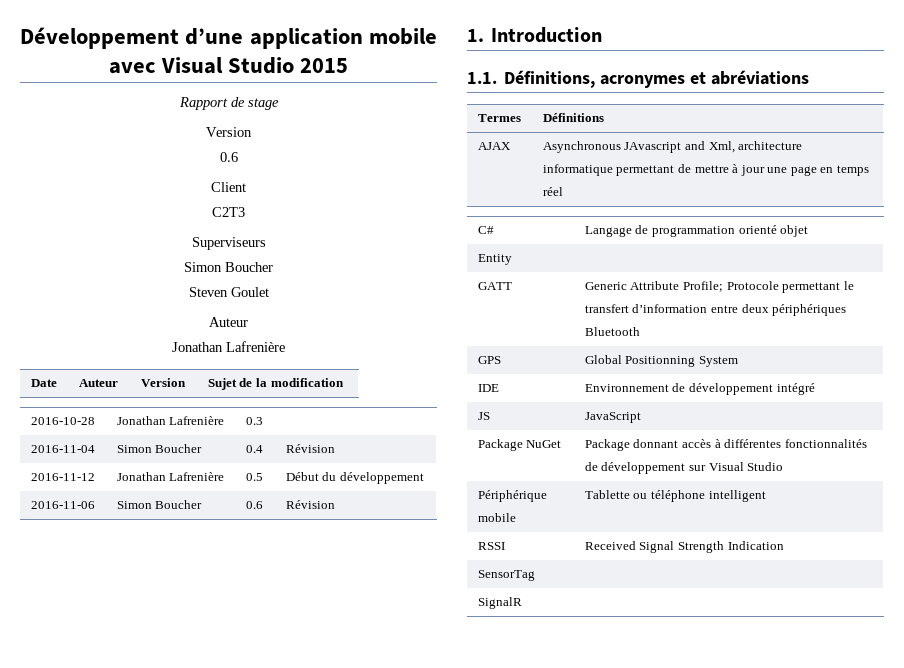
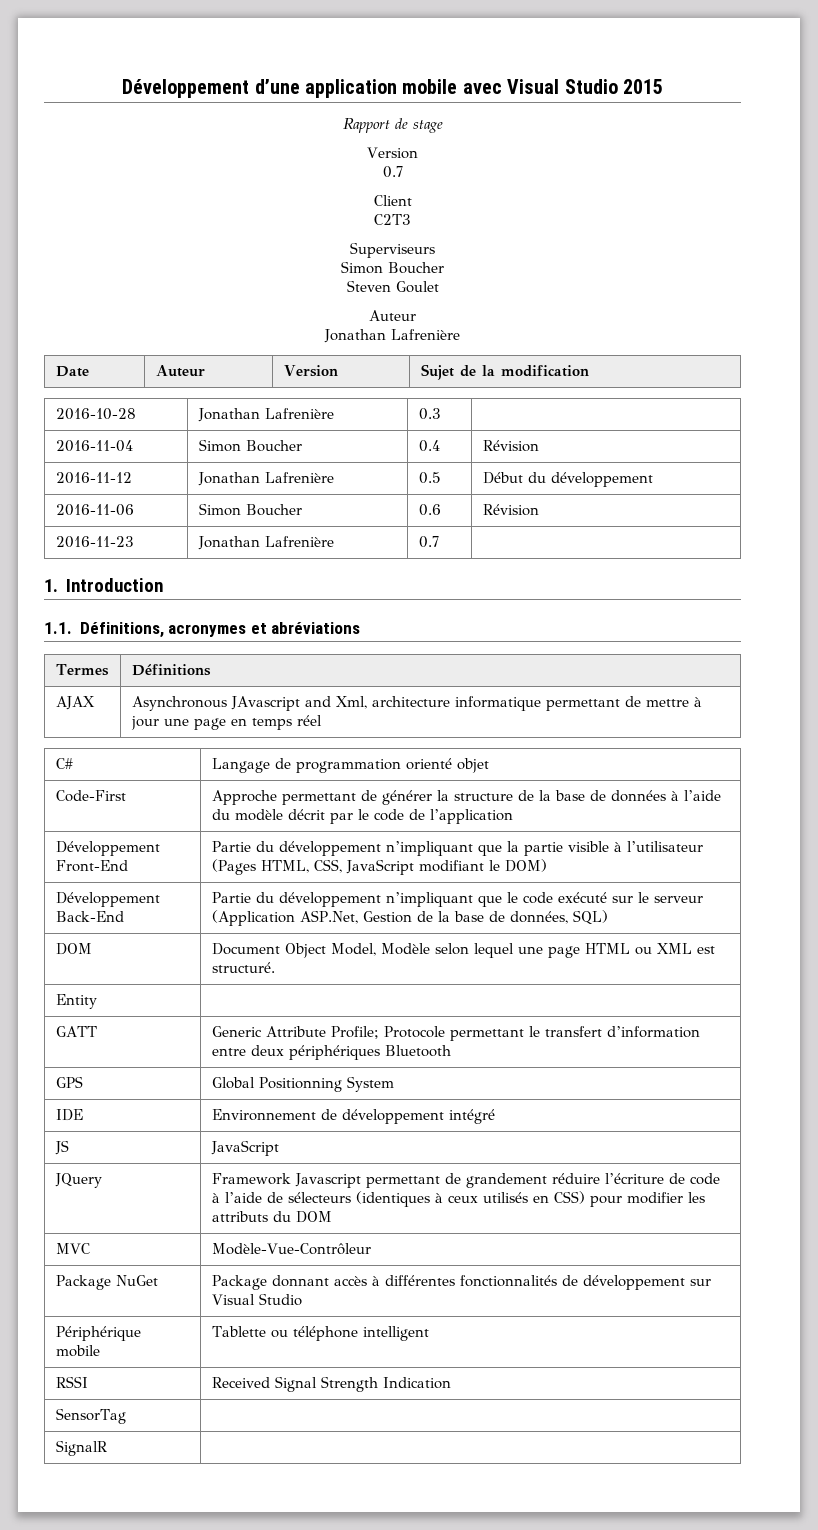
[219,152,238,162] 0.6 -> [382,166,403,178] 0.7
(335, 504) none -> [55,536,134,548] [197,536,334,550] [418,536,439,548] // 2016-11-23 | Jonathan Lafrenière | 0.7 |
(809, 231) none -> [55,790,126,802] [211,790,721,805] [211,809,513,824] [55,841,160,856] [55,860,128,872] [211,841,703,856] [211,859,547,875] [55,892,160,907] [55,911,124,922] [211,892,703,907] [211,910,608,926] [55,943,92,955] [211,943,715,958] [211,962,275,973] // Code-First | Approche permettant de générer la structure de la base de données à l’aide du modèle décrit par le code de l’application // Développement Front-End | Partie du développement n’impliquant que la partie visible à l’utilisateur (Pages HTML, CSS, JavaScript modifiant le DOM) // Développement Back-End | Partie du développement n’impliquant que le code exécuté sur le serveur (Application ASP.Net, Gestion de la base de données, SQL) // DOM | Document Object Model, Modèle selon lequel une page HTML ou XML est structuré.
(641, 417) none -> [54,1173,102,1188] [211,1173,720,1188] [211,1191,705,1207] [211,1211,332,1223] [55,1243,90,1254] [211,1243,371,1255] // JQuery | Framework Javascript permettant de grandement réduire l’écriture de code à l’aide de sélecteurs (identiques à ceux utilisés en CSS) pour modifier les attributs du DOM // MVC | Modèle-Vue-Contrôleur

